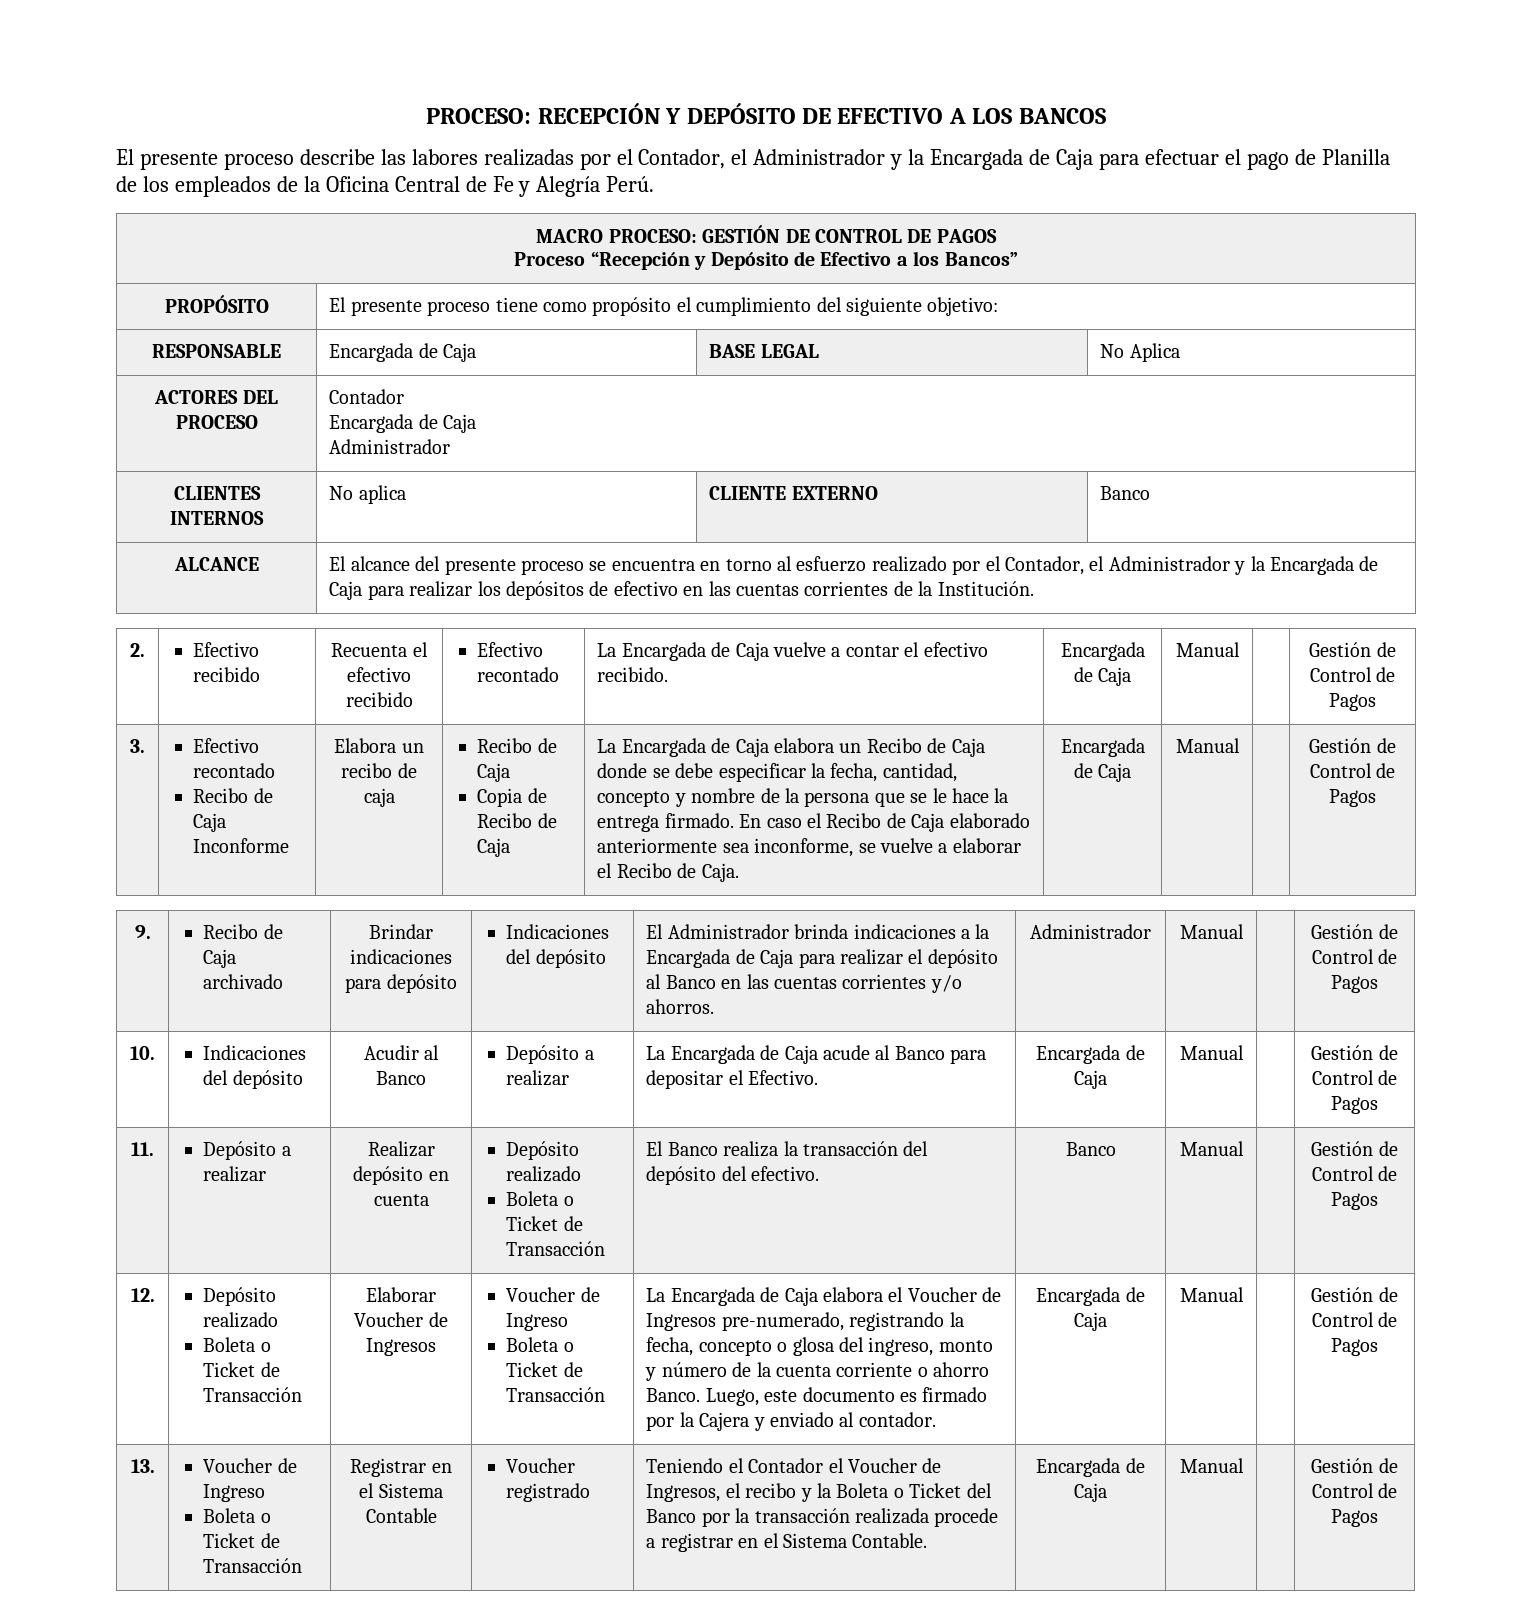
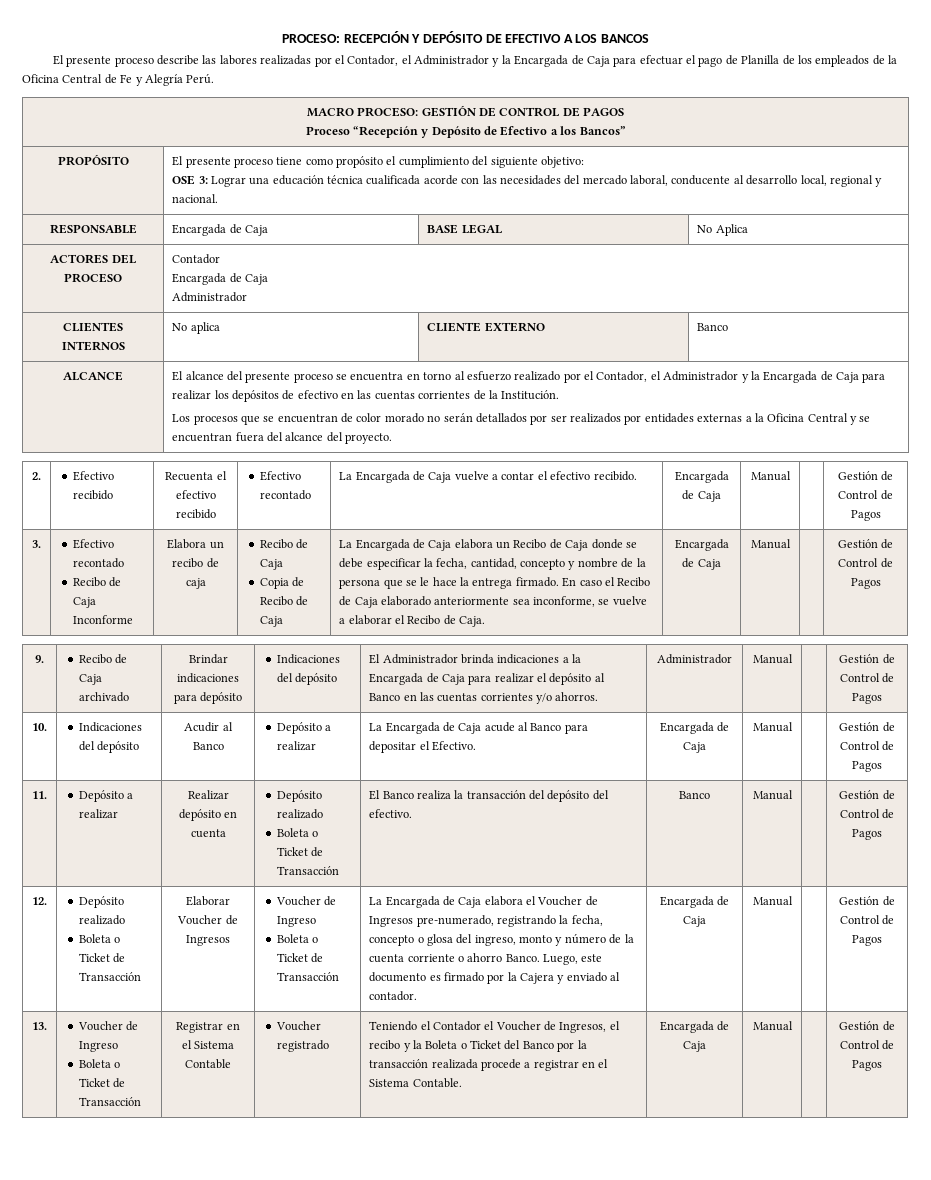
(999, 306) none -> [172,175,883,187] [172,194,219,203] // OSE 3: Lograr una educación técnica cualificada acorde con las necesidades del mercado laboral, conducente al desarrollo local, regional y nacional.
(1034, 588) none -> [172,413,871,425] [172,432,393,444] // Los procesos que se encuentran de color morado no serán detallados por ser realizados por entidades externas a la Oficina Central y se encuentran fuera del alcance del proyecto.

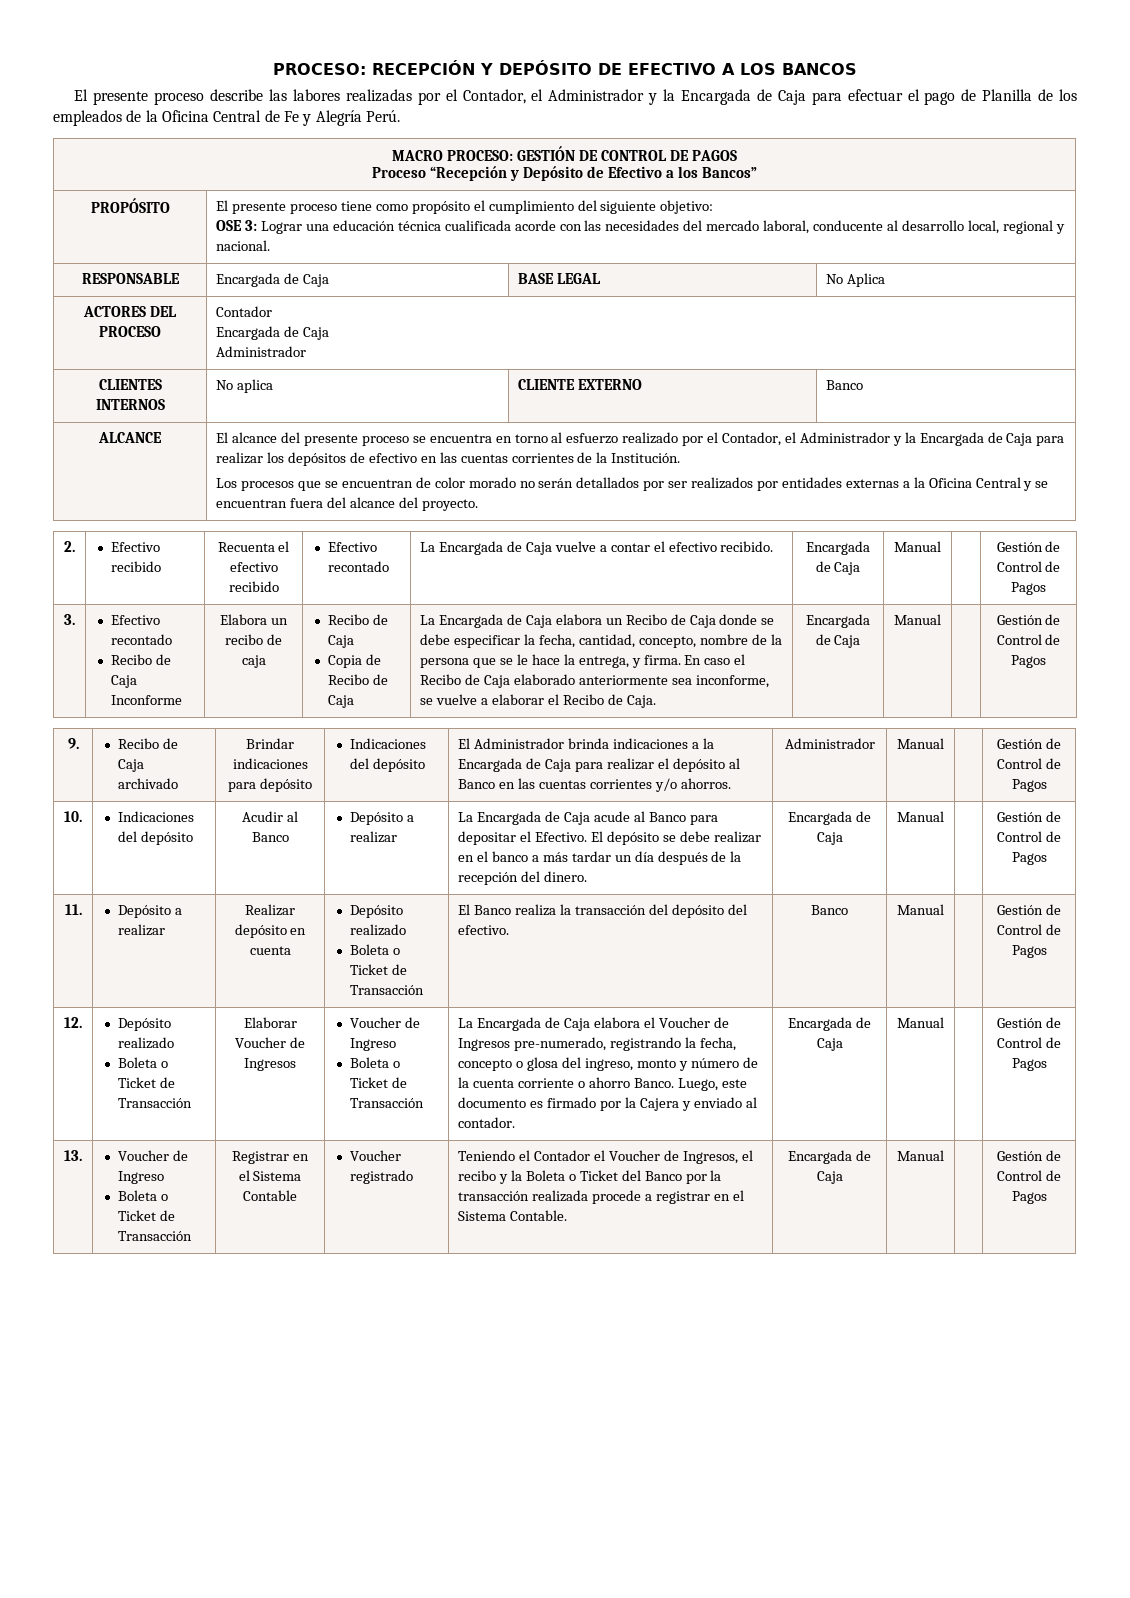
[520,559,576,570] concepto y -> [638,636,696,648] concepto,
[472,577,559,589] entrega firmado. -> [578,655,681,668] entrega, y firma.
(476, 746) none -> [590,831,761,845] [458,851,742,865] [458,871,588,885] El depósito se debe realizar en el banco a más tardar un día después de la recepción del dinero.

